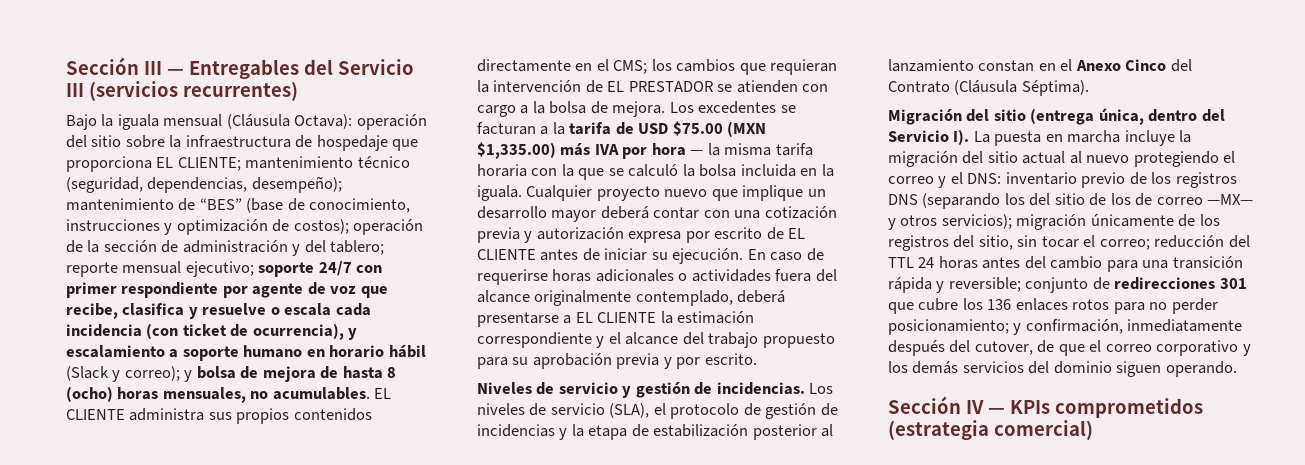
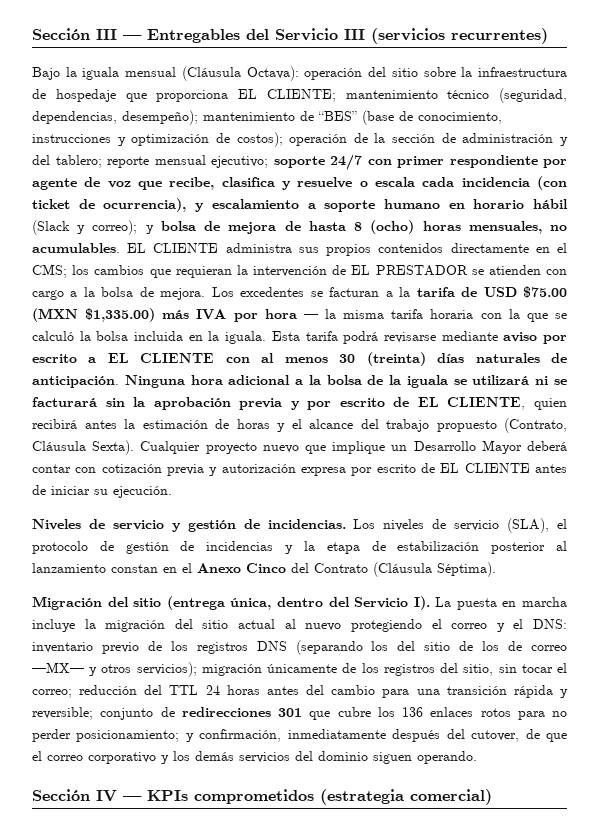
(522, 193) none -> [271,331,567,344] [32,352,567,366] [32,375,567,388] [32,397,567,410] [32,418,567,433] [32,440,135,455] Esta tarifa podrá revisarse mediante aviso por escrito a EL CLIENTE con al menos 30 (treinta) días naturales de anticipación. Ninguna hora adicional a la bolsa de la iguala se utilizará ni se facturará sin la aprobación previa y por escrito de EL CLIENTE, quien recibirá antes la estimación de horas y el alcance del trabajo propuesto (Contrato, Cláusula Sexta).
[477,206,597,222] desarrollo mayor -> [413,440,522,454] Desarrollo Mayor
[734,210,761,219] una -> (97, 470) none
[747,248,824,261] [477,269,837,285] [477,290,786,306] [477,311,755,327] [477,332,835,348] [477,353,757,369] En caso de requerirse horas adicionales o actividades fuera del alcance originalmente contemplado, deberá presentarse a EL CLIENTE la estimación correspondiente y el alcance del trabajo propuesto para su aprobación previa y por escrito. -> (172, 492) none

